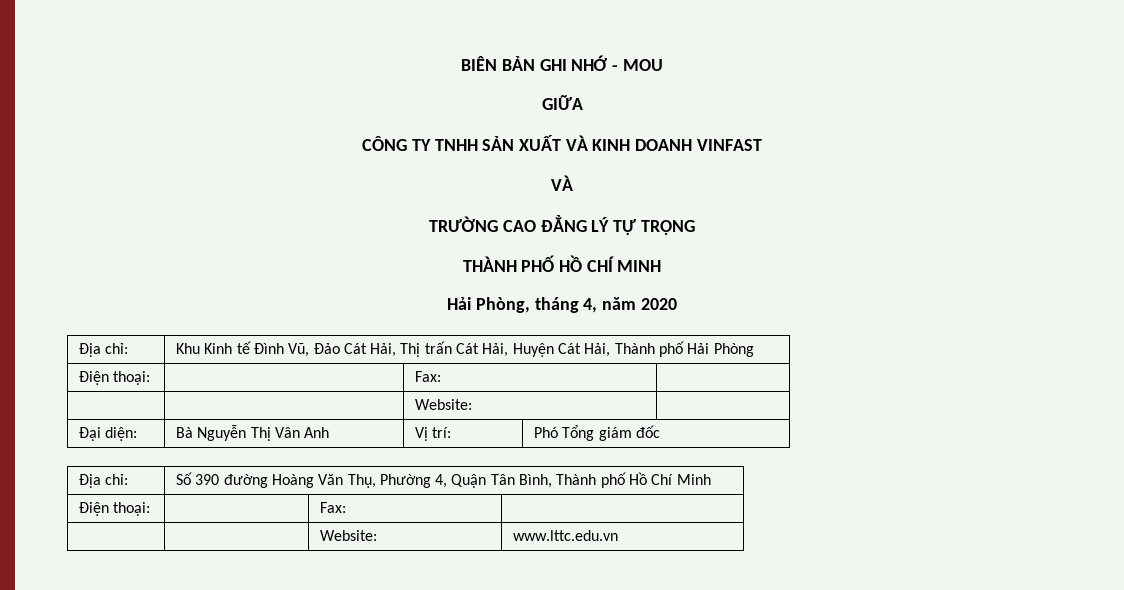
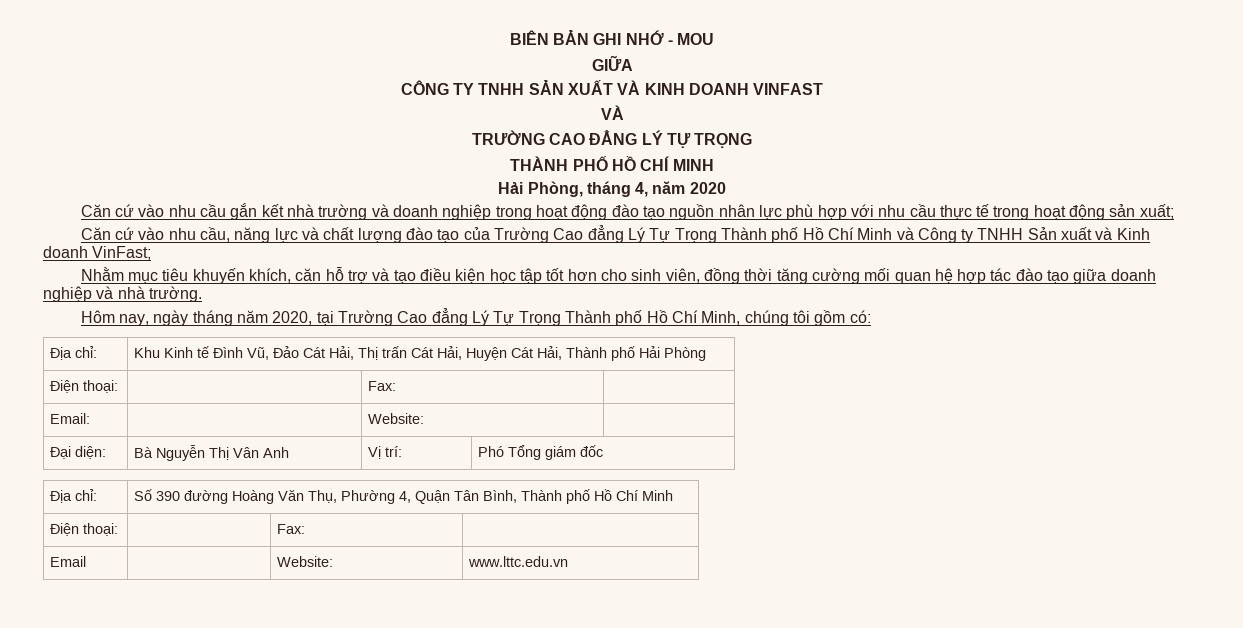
(677, 304) none -> [80,203,1174,220] [80,225,1150,243] [43,246,152,260] [80,267,1156,284] [43,286,202,302] [80,308,871,326] // Căn cứ vào nhu cầu gắn kết nhà trường và doanh nghiệp trong hoạt động đào tạo nguồn nhân lực phù hợp với nhu cầu thực tế trong hoạt động sản xuất; // Căn cứ vào nhu cầu, năng lực và chất lượng đào tạo của Trường Cao đẳng Lý Tự Trọng Thành phố Hồ Chí Minh và Công ty TNHH Sản xuất và Kinh doanh VinFast; // Nhằm mục tiêu khuyến khích, căn hỗ trợ và tạo điều kiện học tập tốt hơn cho sinh viên, đồng thời tăng cường mối quan hệ hợp tác đào tạo giữa doanh nghiệp và nhà trường. // Hôm nay, ngày tháng năm 2020, tại Trường Cao đẳng Lý Tự Trọng Thành phố Hồ Chí Minh, chúng tôi gồm có:
(441, 376) none -> [50,413,91,424] Email:
(346, 507) none -> [50,556,87,567] Email

